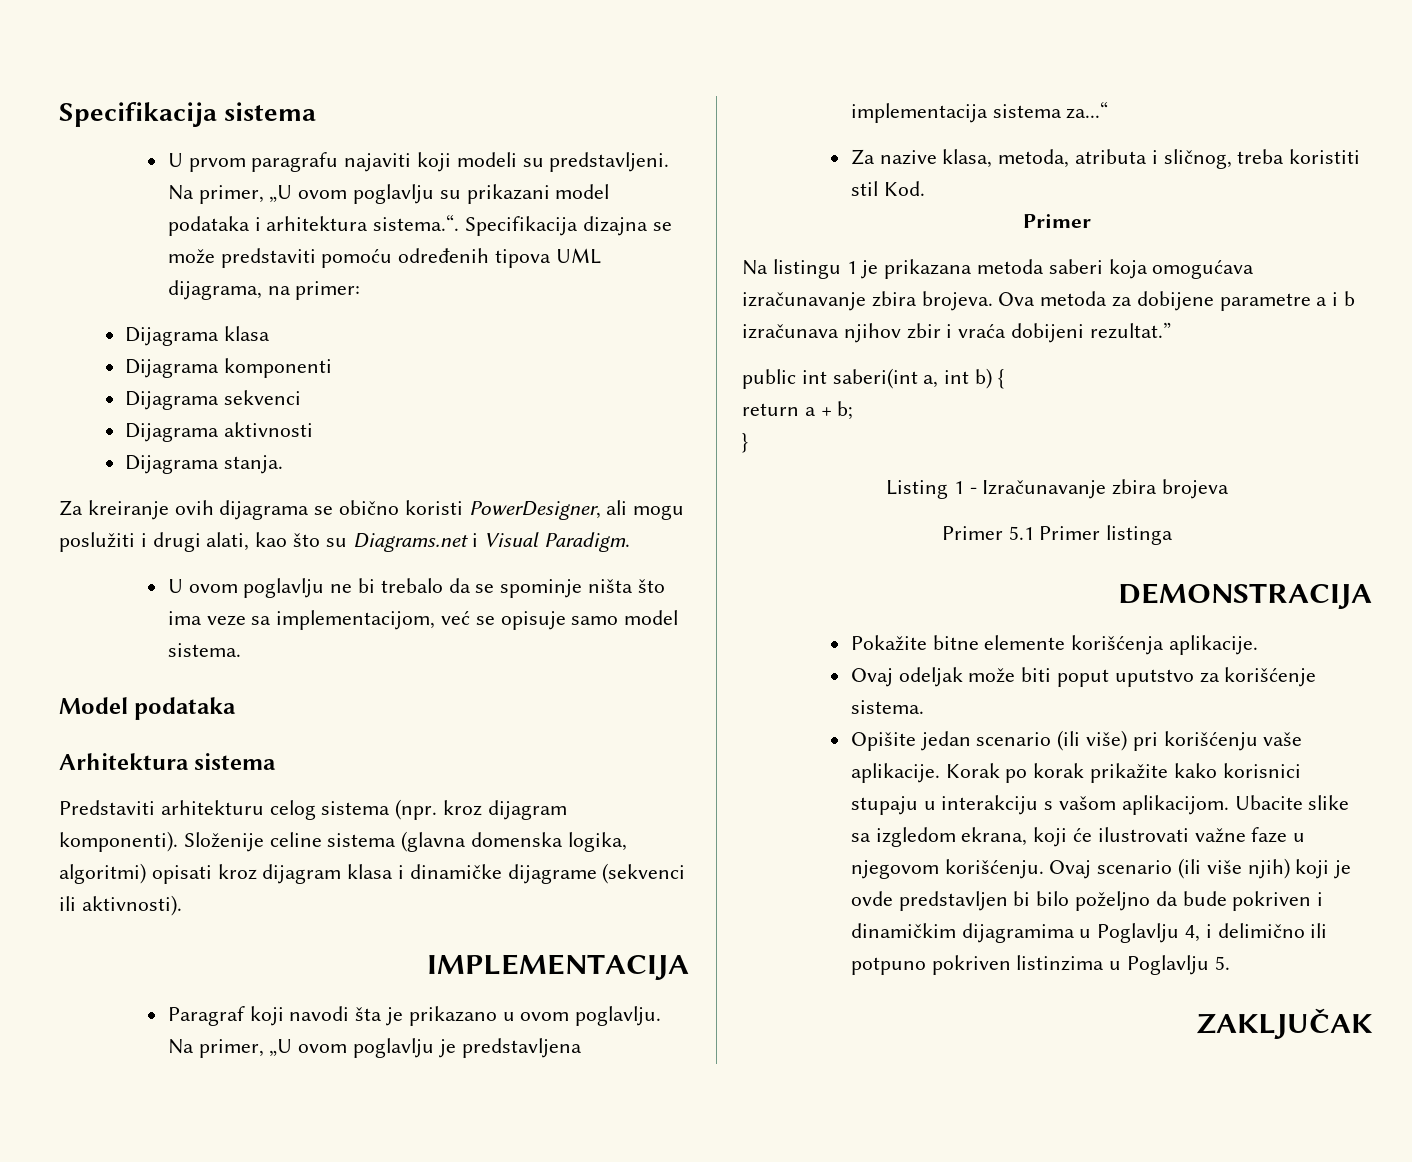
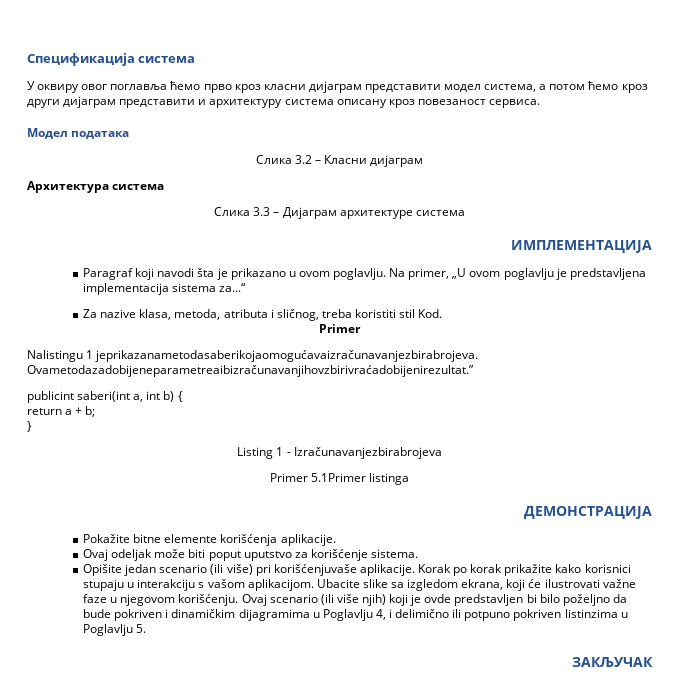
[59,102,317,127] [167,152,670,172] [167,184,610,204] [167,214,672,236] [167,248,601,268] [167,280,361,300] [125,326,270,346] [125,358,332,378] [125,390,301,410] [125,422,313,442] [125,455,283,474] [59,500,685,520] [59,532,631,552] [167,578,665,598] [167,610,679,630] [167,643,241,657] [59,697,237,720] [59,753,277,770] [59,799,567,820] [59,831,627,852] [59,863,686,884] [59,895,182,916] [427,954,689,980] Specifikacija sistema // U prvom paragrafu najaviti koji modeli su predstavljeni. Na primer, „U ovom poglavlju su prikazani model podataka i arhitektura sistema.“. Specifikacija dizajna se može predstaviti pomoću određenih tipova UML dijagrama, na primer: // Dijagrama klasa // Dijagrama komponenti // Dijagrama sekvenci // Dijagrama aktivnosti // Dijagrama stanja. // Za kreiranje ovih dijagrama se obično koristi PowerDesigner, ali mogu poslužiti i drugi alati, kao što su Diagrams.net i Visual Paradigm. // U ovom poglavlju ne bi trebalo da se spominje ništa što ima veze sa implementacijom, već se opisuje samo model sistema. // Model podataka // Arhitektura sistema // Predstaviti arhitekturu celog sistema (npr. kroz dijagram komponenti). Složenije celine sistema (glavna domenska logika, algoritmi) opisati kroz dijagram klasa i dinamičke dijagrame (sekvenci ili aktivnosti). // IMPLEMENTACIJA -> [27,53,196,66] [27,81,648,93] [27,96,540,108] [27,128,130,139] [255,155,424,167] [27,181,165,193] [214,207,465,219] [511,240,652,253] Спецификација система // У оквиру овог поглавља ћемо прво кроз класни дијаграм представити модел система, а потом ћемо кроз други дијаграм представити и архитектуру система описану кроз повезаност сервиса. // Модел података // Слика 3.2 – Класни дијаграм // Архитектура система // Слика 3.3 – Дијаграм архитектуре система // ИМПЛЕМЕНТАЦИЈА
[742,259,1255,279] [742,291,1356,311] [742,322,1171,343] [742,369,827,389] Na listingu 1 je prikazana metoda saberi koja omogućava izračunavanje zbira brojeva. Ova metoda za dobijene parametre a i b izračunava njihov zbir i vraća dobijeni rezultat.” // public int -> [27,350,479,362] [27,365,474,377] [27,391,74,403] Nalistingu 1 jeprikazanametodasaberikojaomogućavaizračunavanjezbirabrojeva. Ovametodazadobijeneparametreaibizračunavanjihovzbirivraćadobijenirezultat.” // publicint
[982,479,1230,499] [941,526,1101,540] Izračunavanje zbira brojeva // Primer 5.1 Primer -> [293,447,442,459] [269,473,366,482] Izračunavanjezbirabrojeva // Primer 5.1Primer
[1118,583,1372,609] DEMONSTRACIJA -> [524,506,652,519] ДЕМОНСТРАЦИЈА
[1163,731,1303,751] korišćenju vaše -> [273,564,357,576] korišćenjuvaše
[1197,1008,1373,1039] ZAKLJUČAK -> [572,657,653,668] ЗАКЉУЧАК

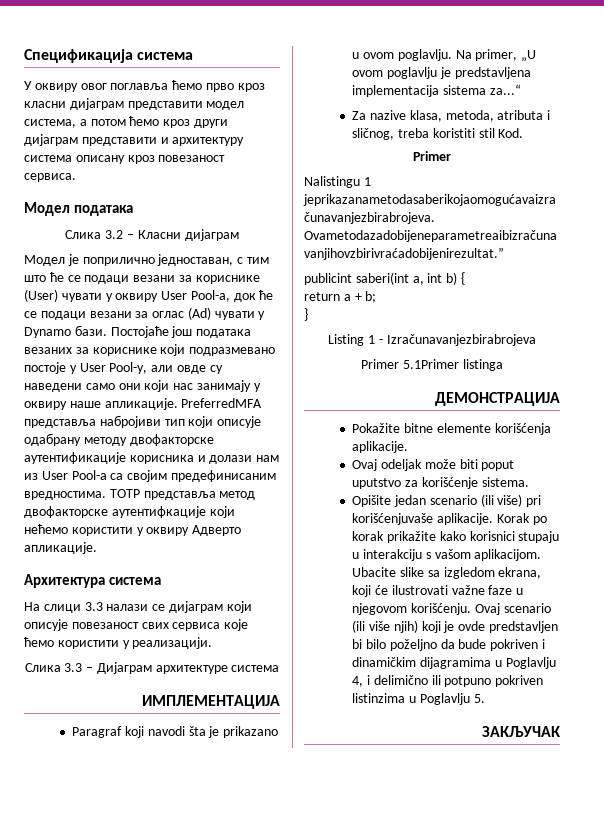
[27,181,165,193] Архитектура система -> [24,254,269,266] [24,272,260,284] [24,289,274,302] [24,307,266,320] [24,325,252,338] [24,344,276,356] [24,362,223,374] [24,380,261,392] [24,398,263,410] [24,415,262,428] [24,433,214,446] [24,452,280,464] [24,470,276,482] [24,489,256,500] [24,506,235,518] [24,524,242,536] [24,542,97,554] [24,574,161,588] [24,601,252,613] [24,619,249,631] [24,637,213,649] Модел је поприлично једноставан, с тим што ће се подаци везани за кориснике (User) чувати у оквиру User Pool-a, док ће се подаци везани за оглас (Ad) чувати у Dynamo бази. Постојаће још података везаних за кориснике који подразмевано постоје у User Pool-у, али овде су наведени само они који нас занимају у оквиру наше апликације. PreferredMFA представља набројиви тип који описује одабрану методу двофакторске аутентификације корисника и долази нам из User Pool-а са својим предефинисаним вредностима. TOTP представља метод двофакторске аутентифкације који нећемо користити у оквиру Адверто апликације. // Архитектура система // На слици 3.3 налази се дијаграм који описује повезаност свих сервиса које ћемо користити у реализацији.

